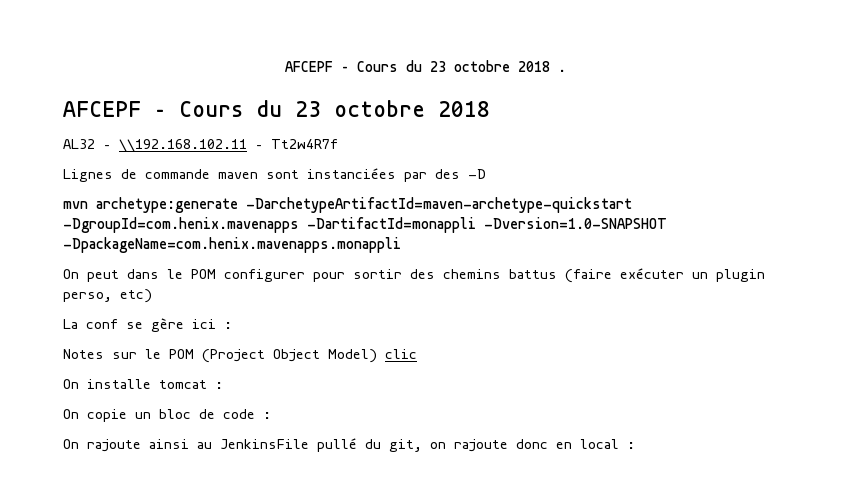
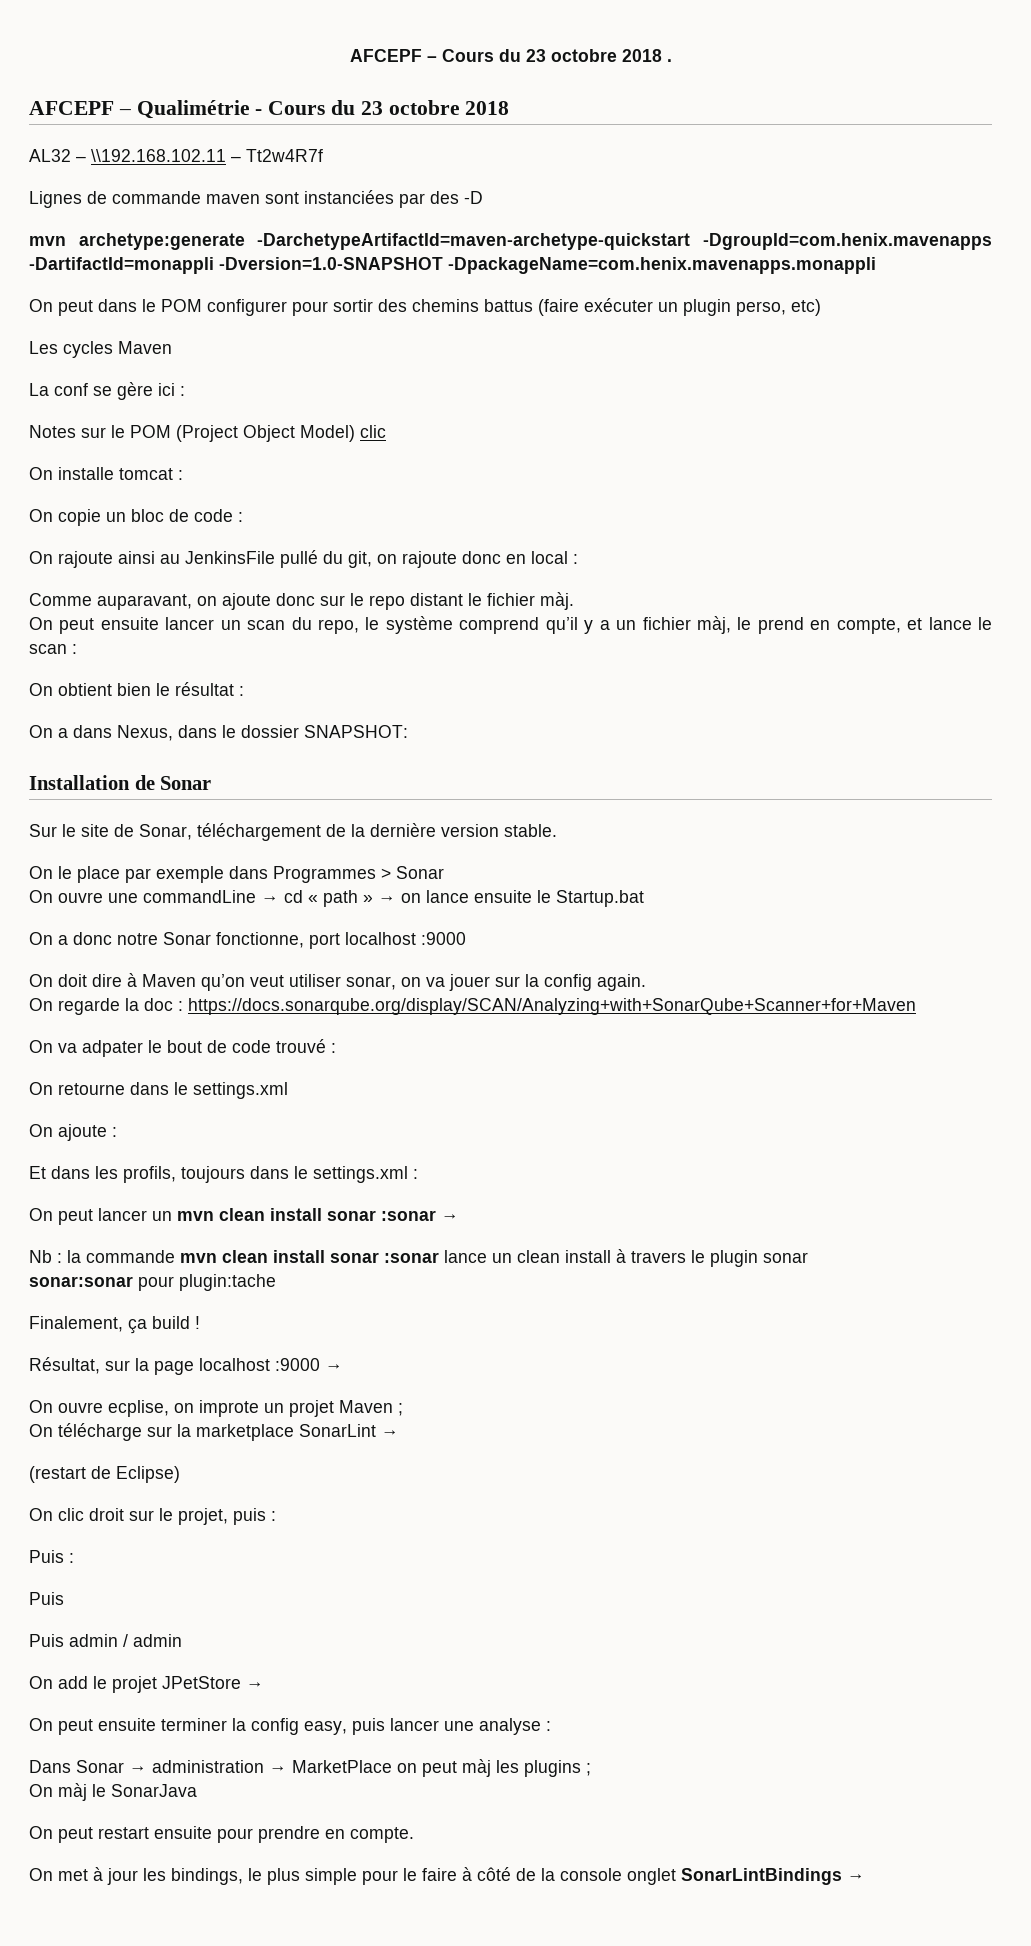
(166, 113) none -> [136,100,263,119] Qualimétrie -
(152, 296) none -> [29,341,172,358] // Les cycles Maven
(635, 445) none -> [29,592,574,610] [29,616,992,634] [29,644,77,654] [29,682,244,696] [29,725,408,741] [29,775,212,790] [29,823,557,841] [29,866,444,883] [29,890,644,907] [29,932,466,949] [29,973,646,991] [29,998,916,1015] [29,1039,336,1057] [29,1082,288,1099] [29,1124,117,1141] [29,1166,418,1183] [29,1208,459,1225] [29,1249,808,1267] [29,1274,276,1291] [29,1316,200,1334] [29,1357,343,1375] [29,1400,403,1417] [29,1423,399,1441] [29,1466,180,1483] [29,1508,276,1525] [29,1550,74,1563] [29,1592,64,1605] [29,1634,182,1647] [29,1676,264,1693] [29,1718,551,1735] [29,1759,591,1777] [29,1783,197,1801] [29,1826,414,1843] [29,1867,865,1885] // Comme auparavant, on ajoute donc sur le repo distant le fichier màj. // On peut ensuite lancer un scan du repo, le système comprend qu’il y a un fichier màj, le prend en compte, et lance le scan : // On obtient bien le résultat : // On a dans Nexus, dans le dossier SNAPSHOT: // Installation de Sonar // Sur le site de Sonar, téléchargement de la dernière version stable. // On le place par exemple dans Programmes > Sonar // On ouvre une commandLine → cd « path » → on lance ensuite le Startup.bat // On a donc notre Sonar fonctionne, port localhost :9000 // On doit dire à Maven qu’on veut utiliser sonar, on va jouer sur la config again. // On regarde la doc : https://docs.sonarqube.org/display/SCAN/Analyzing+with+SonarQube+Scanner+for+Maven // On va adpater le bout de code trouvé : // On retourne dans le settings.xml // On ajoute : // Et dans les profils, toujours dans le settings.xml : // On peut lancer un mvn clean install sonar :sonar → // Nb : la commande mvn clean install sonar :sonar lance un clean install à travers le plugin sonar // sonar:sonar pour plugin:tache // Finalement, ça build ! // Résultat, sur la page localhost :9000 → // On ouvre ecplise, on improte un projet Maven ; // On télécharge sur la marketplace SonarLint → // (restart de Eclipse) // On clic droit sur le projet, puis : // Puis : // Puis // Puis admin / admin // On add le projet JPetStore → // On peut ensuite terminer la config easy, puis lancer une analyse : // Dans Sonar → administration → MarketPlace on peut màj les plugins ; // On màj le SonarJava // On peut restart ensuite pour prendre en compte. // On met à jour les bindings, le plus simple pour le faire à côté de la console onglet SonarLintBindings →

